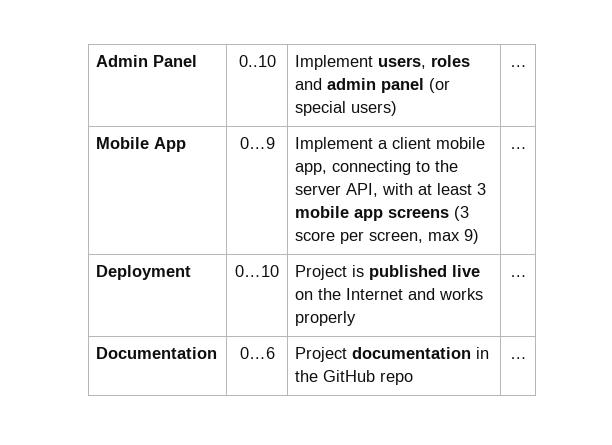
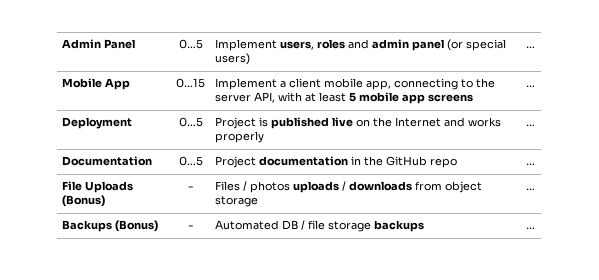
[238,55,276,67] 0..10 -> [178,39,203,49] 0…5
[239,137,275,149] 0…9 -> [176,78,205,88] 0…15
[477,183,487,195] 3 -> [349,92,357,102] 5
[454,206,470,221] [295,229,480,244] (3 score per screen, max 9) -> (474, 98) none
[235,265,279,277] 0…10 -> [178,117,203,127] 0…5
[239,347,275,359] 0…6 -> [178,156,203,166] 0…5
(527, 358) none -> [62,181,134,193] [62,195,106,207] [187,186,194,190] [215,181,483,193] [215,196,259,207] [526,188,535,190] [62,220,159,232] [187,225,194,229] [215,220,425,232] [526,227,535,229] // File Uploads (Bonus) | - | Files / photos uploads / downloads from object storage | … // Backups (Bonus) | - | Automated DB / file storage backups | …

